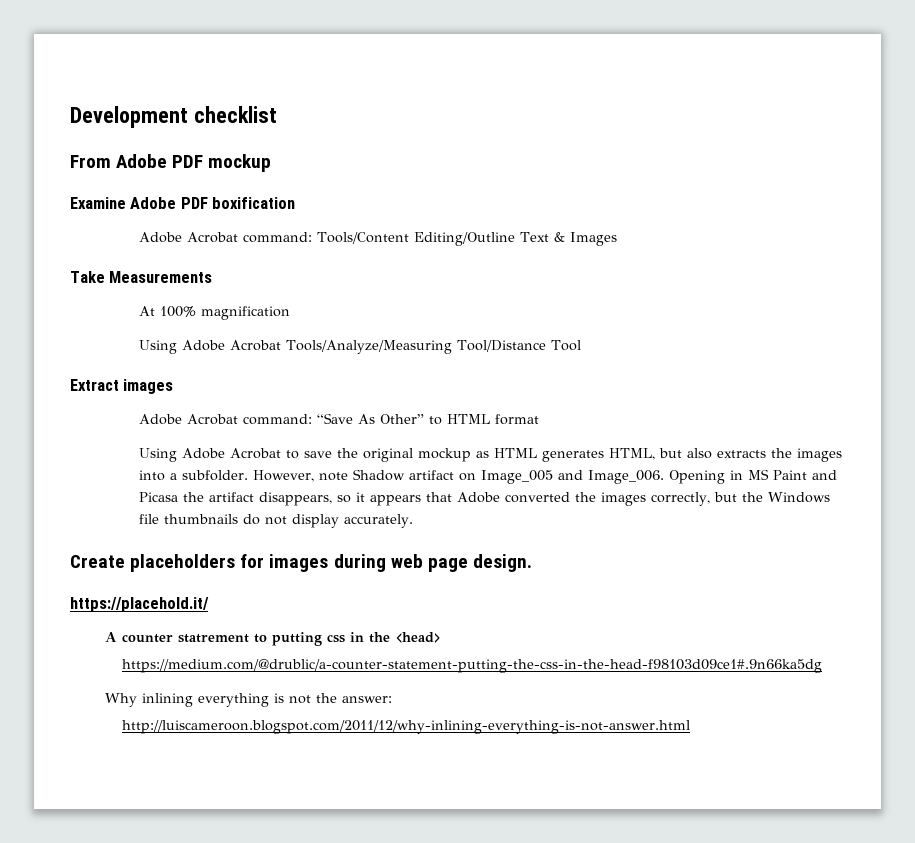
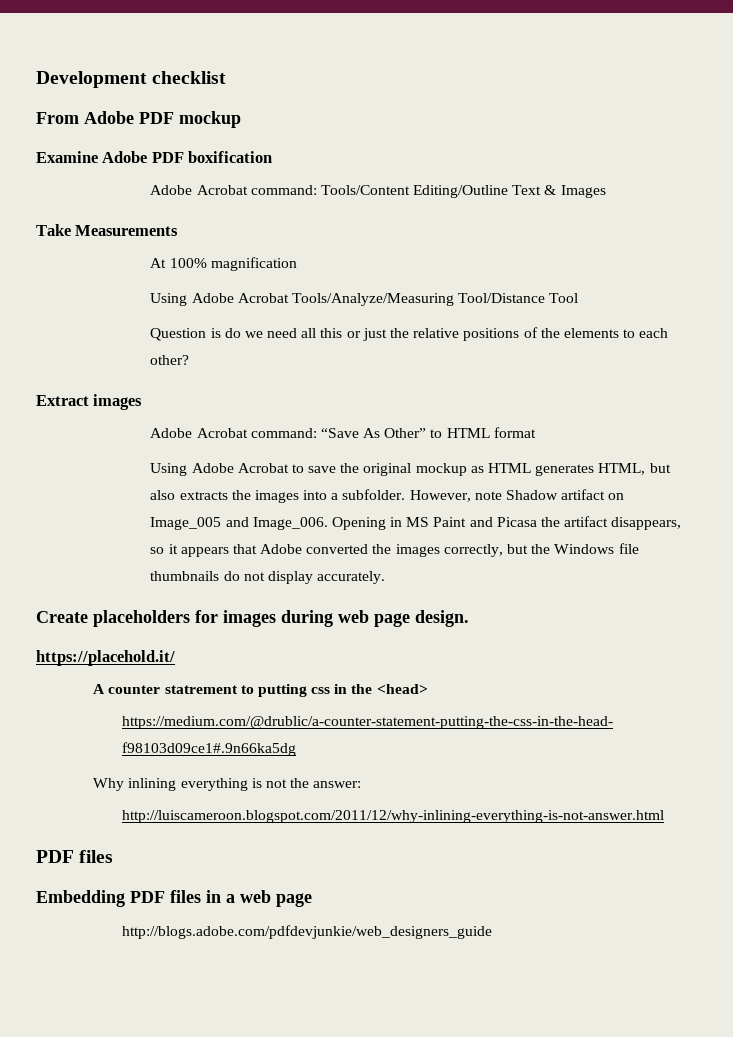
(582, 345) none -> [150,327,669,341] [150,355,190,365] // Question is do we need all this or just the relative positions of the elements to each other?
(691, 727) none -> [36,850,114,863] [36,890,312,907] [121,925,492,939] // PDF files // Embedding PDF files in a web page // http://blogs.adobe.com/pdfdevjunkie/web_designers_guide

